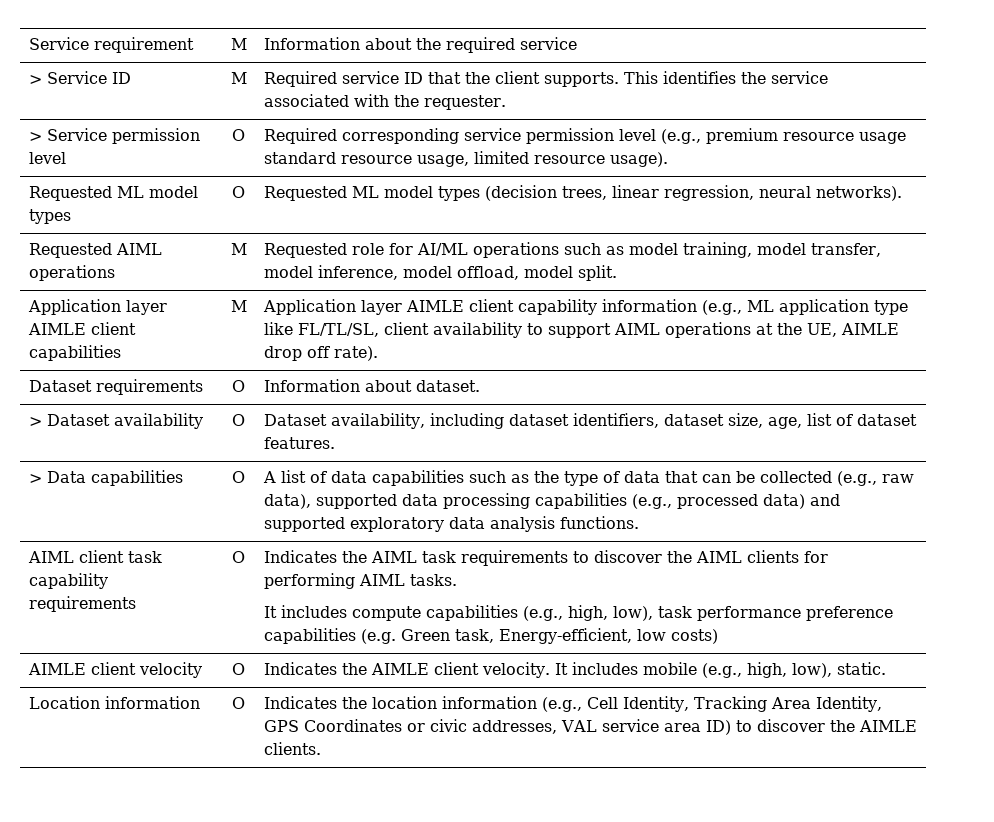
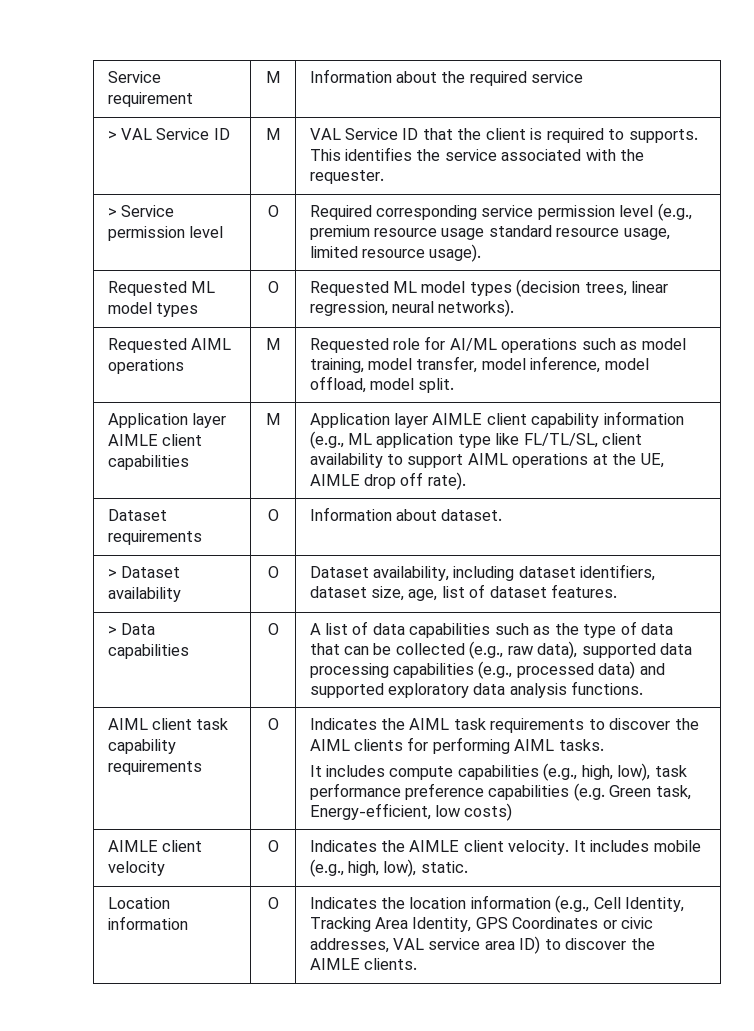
(42, 79) none -> [121,128,153,140] VAL
[263,71,399,87] Required service -> [309,128,399,140] VAL Service
(540, 77) none -> [530,128,625,143] is required to

